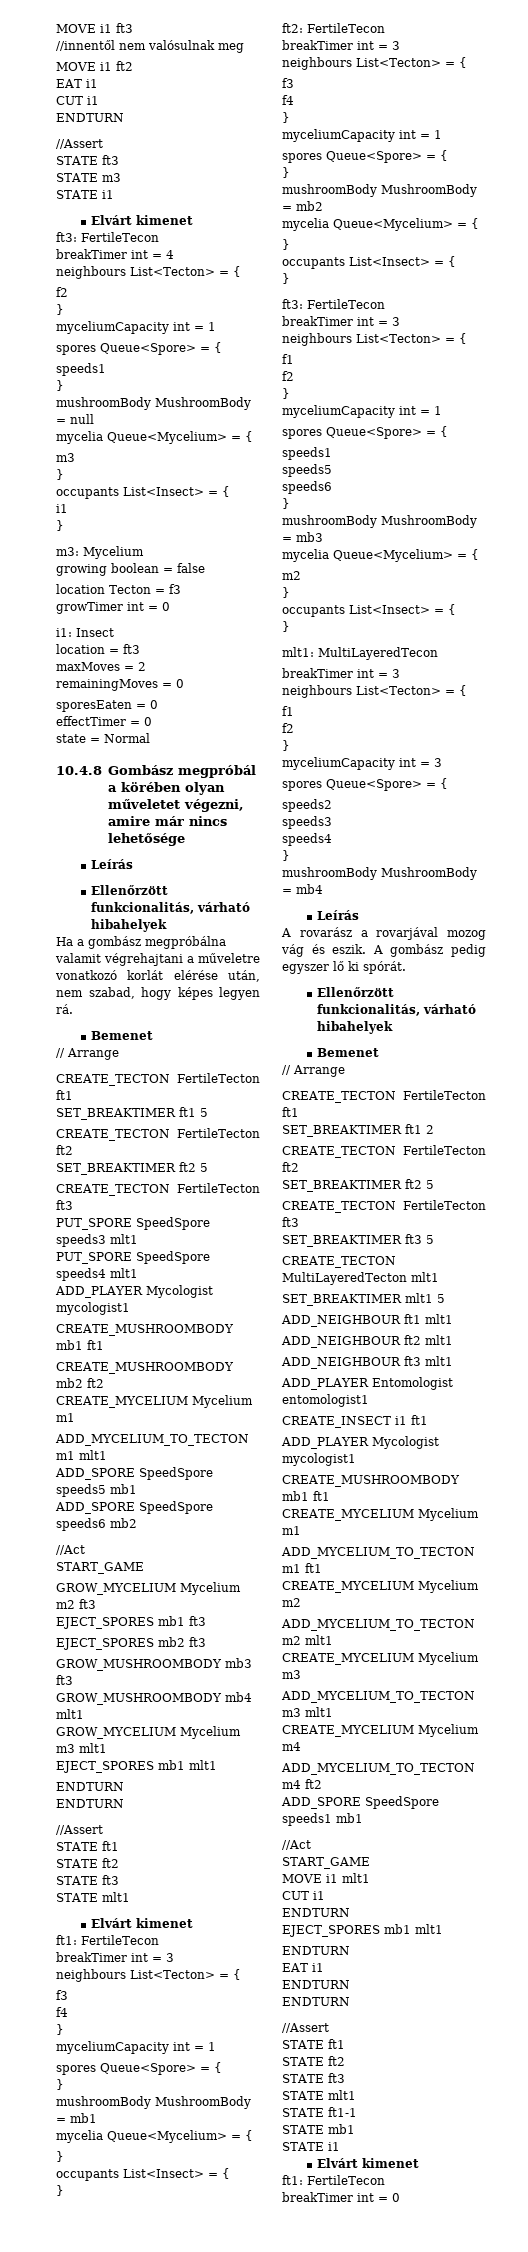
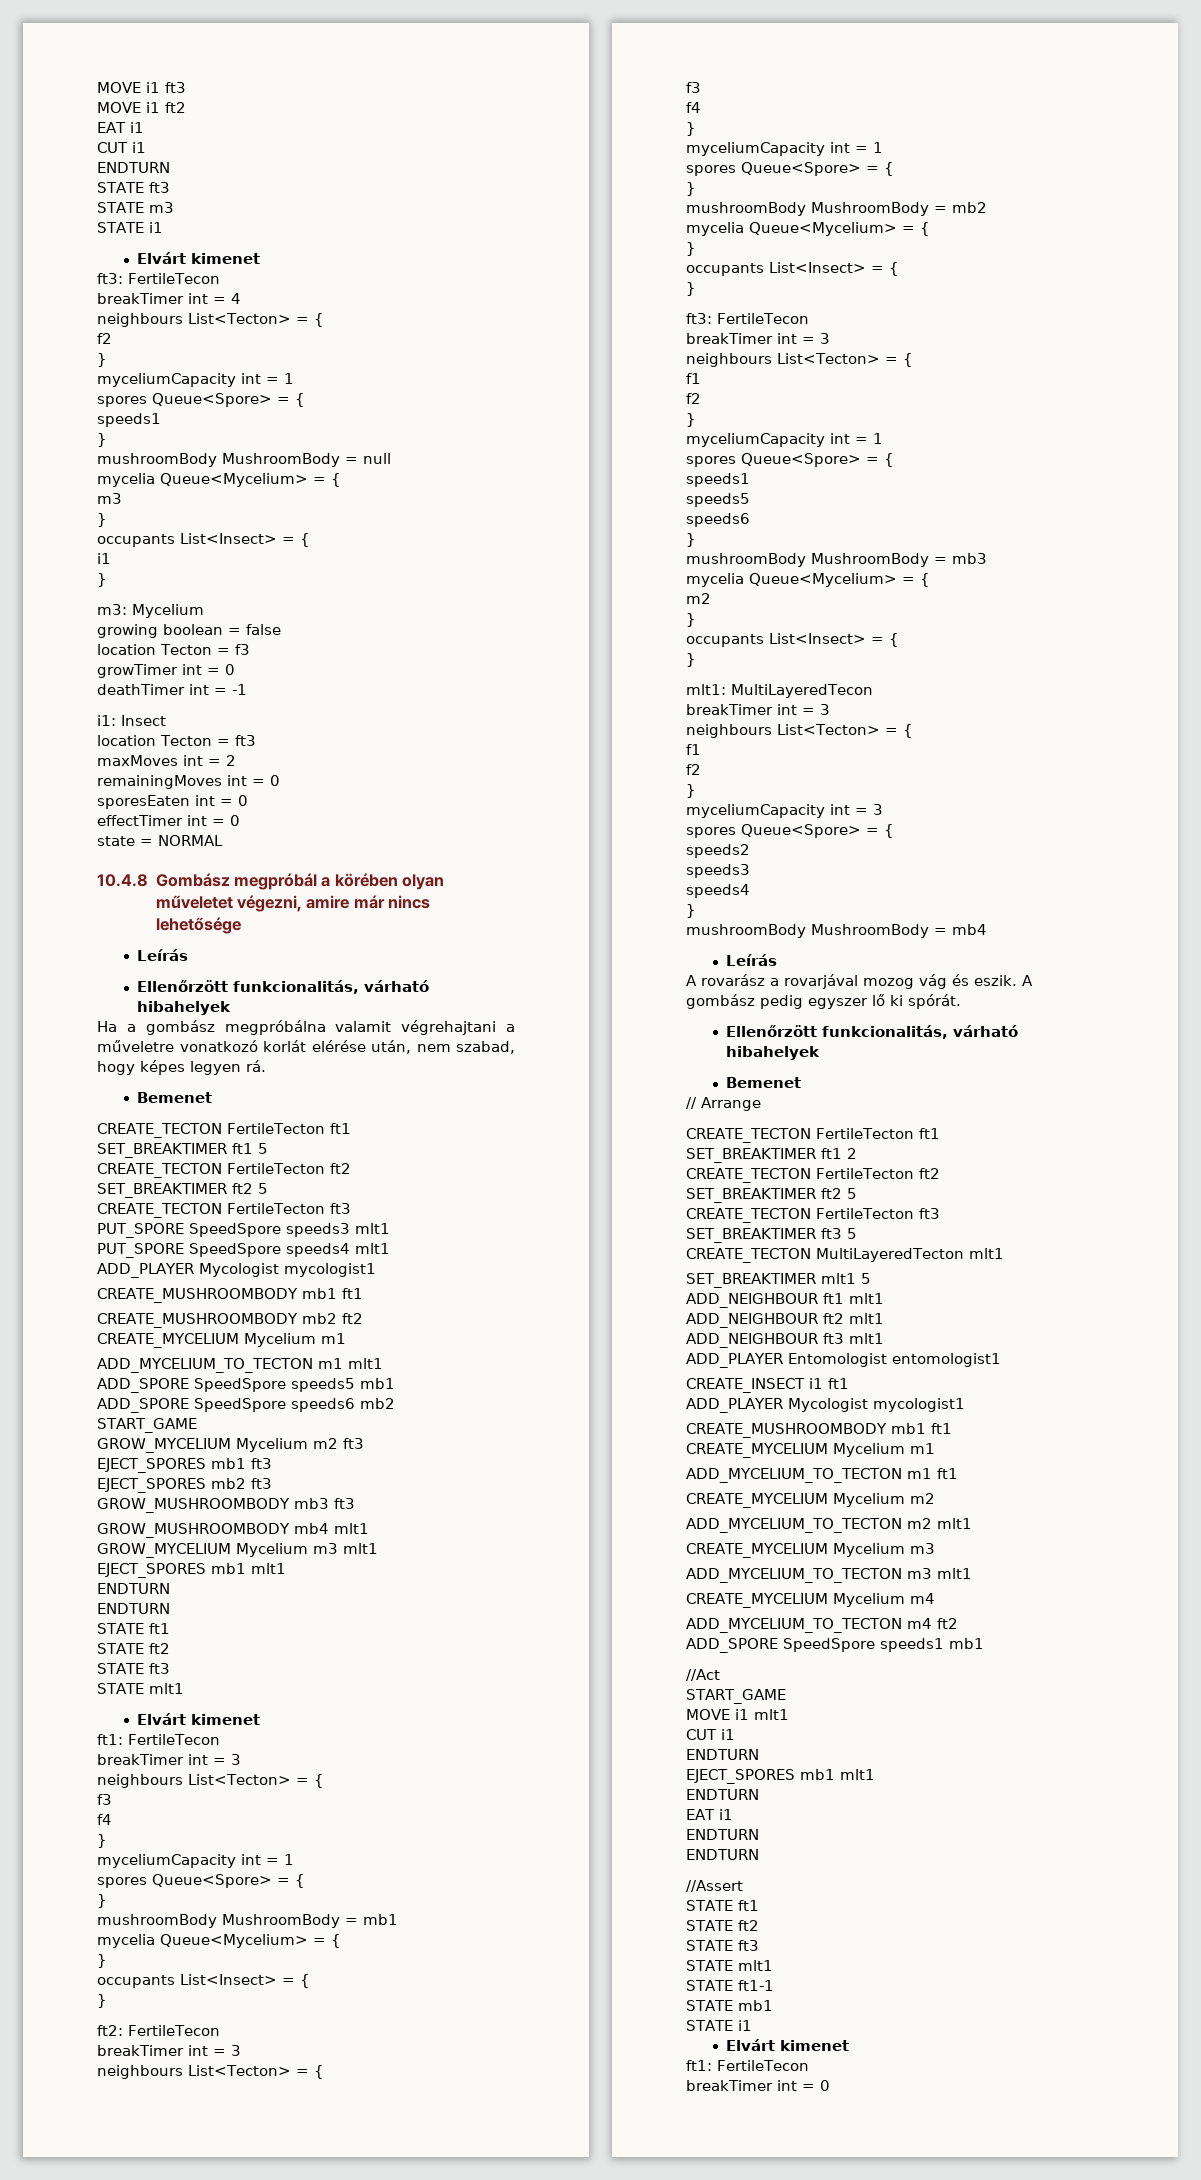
[56,40,244,53] // //innentől nem valósulnak meg -> (186, 87) none
[56,139,103,149] // //Assert -> (170, 167) none
(170, 606) none -> [97,684,247,695] // deathTimer int = -1
(105, 649) none -> [160,735,212,746] Tecton
(120, 666) none -> [183,755,203,766] int
(158, 685) none -> [227,775,247,786] int
(132, 706) none -> [195,795,215,806] int
(126, 721) none -> [187,815,207,826] int
[104,733,150,743] Normal -> [158,835,223,846] NORMAL
[56,1048,119,1060] // // Arrange -> (213, 1097) none
[56,1545,85,1555] // //Act -> (395, 1403) none
[56,1825,103,1835] // //Assert -> (170, 1608) none

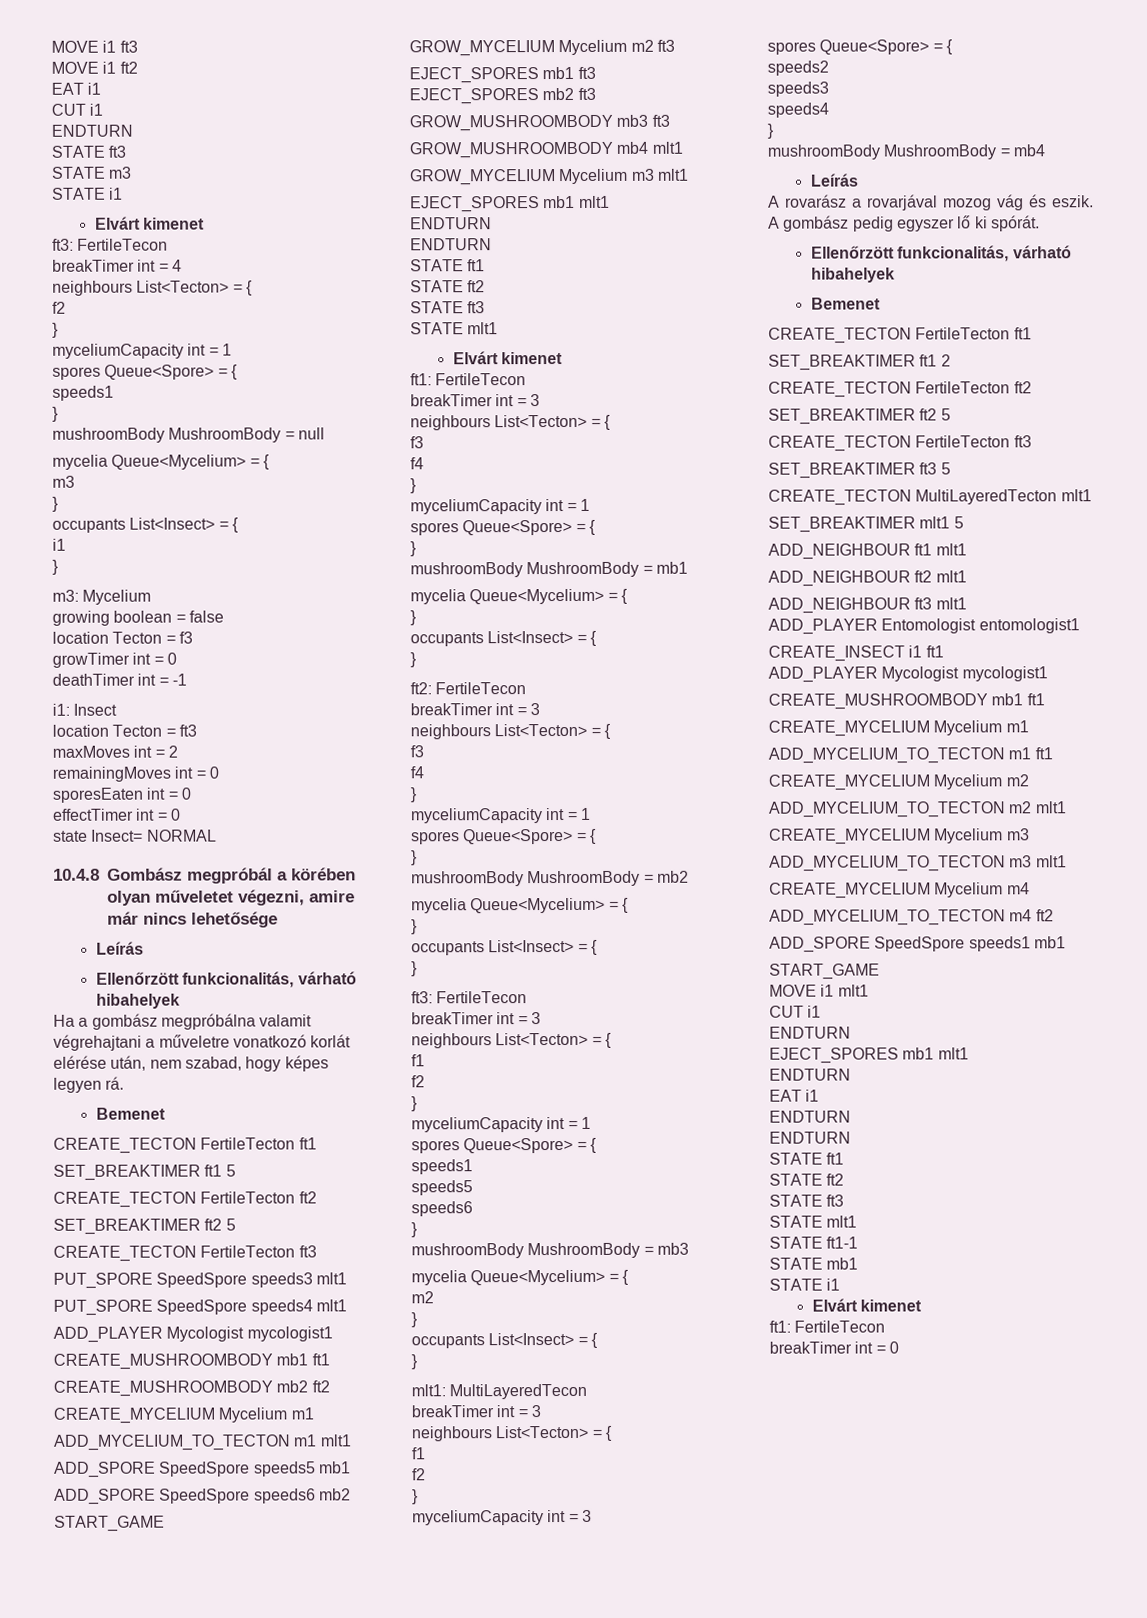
[140,839,153,846] = -> [91,829,144,842] Insect=
[686,1097,761,1111] // // Arrange -> (881, 303) none
[686,1669,720,1681] // //Act -> (1066, 942) none
[686,1880,743,1892] // //Assert -> (851, 1137) none

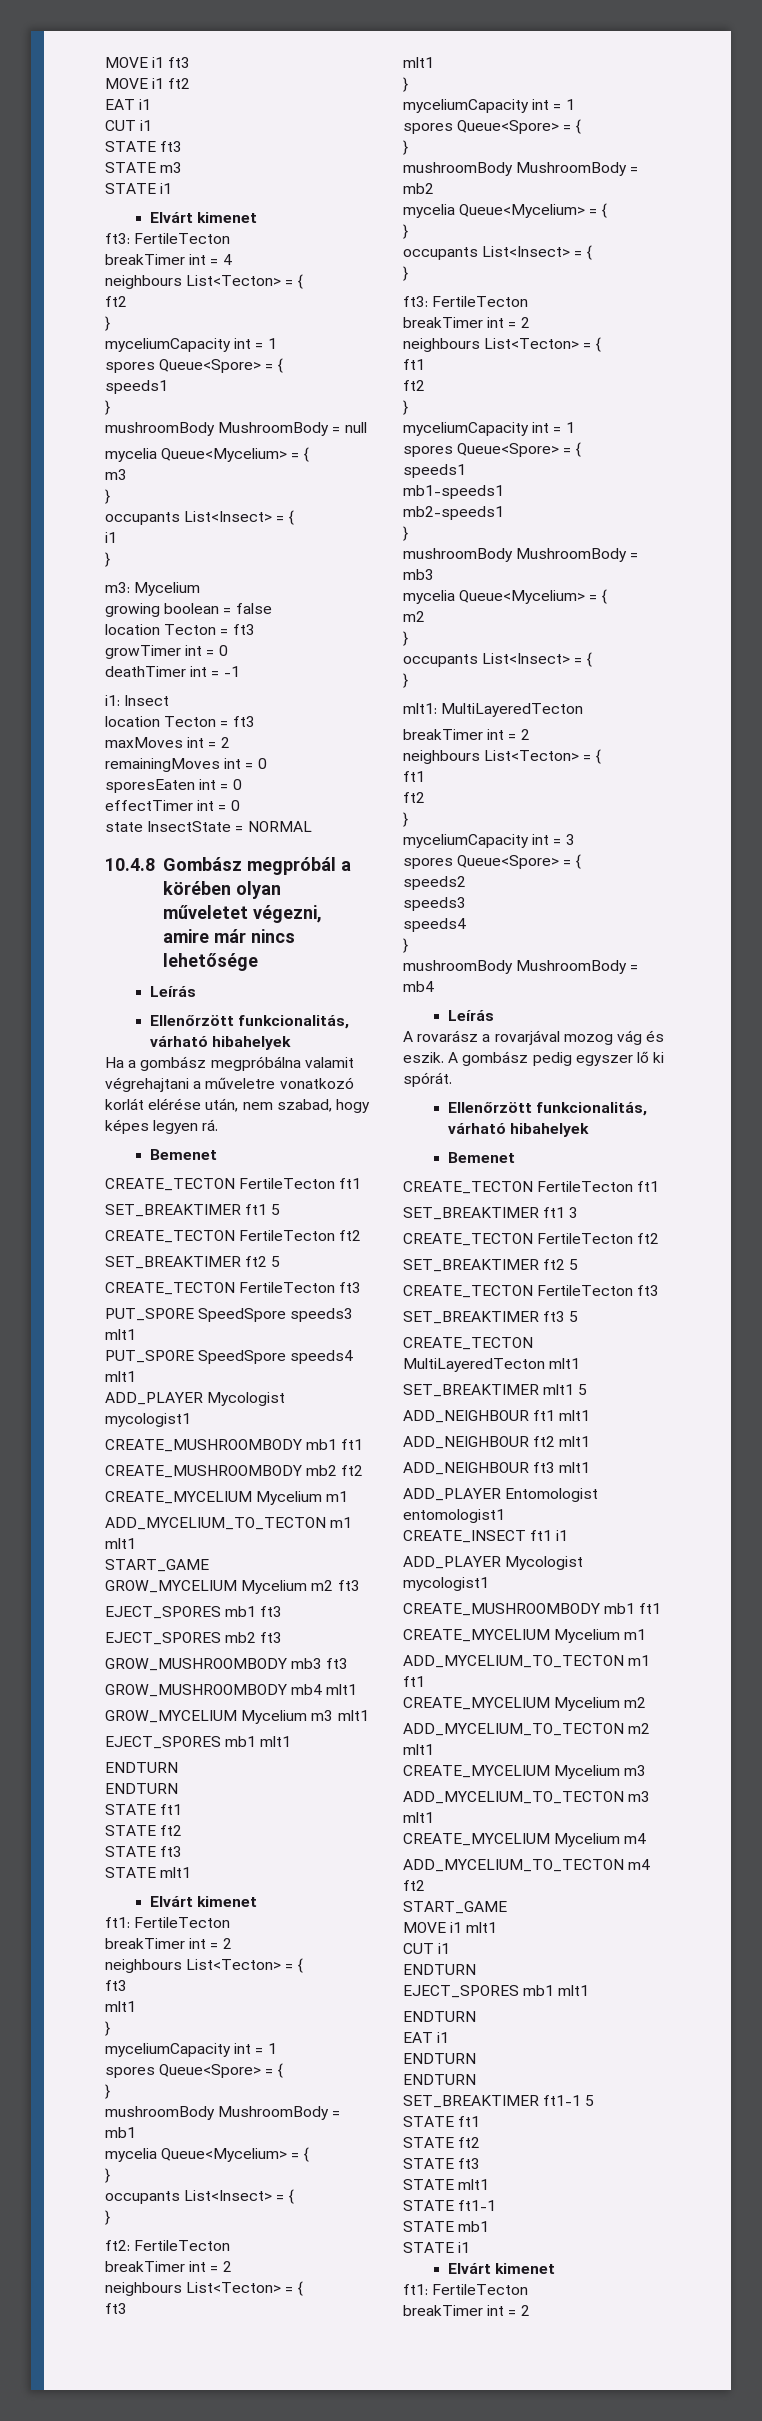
[51,124,133,137] // ENDTURN -> (153, 125) none
[77,238,169,251] FertileTecon -> [134,233,231,244] FertileTecton
[52,301,66,314] f2 -> [105,296,127,307] ft2
[178,631,193,644] f3 -> [232,624,255,635] ft3
[91,829,144,842] Insect= -> [147,821,244,832] InsectState =
[54,1461,351,1478] [54,1488,351,1505] // ADD_SPORE SpeedSpore speeds5 mb1 // ADD_SPORE SpeedSpore speeds6 mb2 -> (136, 1543) none
[435,373,527,386] [410,394,540,407] [410,414,611,431] [410,436,424,449] [410,457,424,470] FertileTecon // breakTimer int = 3 // neighbours List<Tecton> = { // f3 // f4 -> [134,1917,231,1928] [105,1938,232,1949] [105,1958,303,1973] [105,1980,127,1991] [105,2001,136,2012] FertileTecton // breakTimer int = 2 // neighbours List<Tecton> = { // ft3 // mlt1
[435,682,527,695] [410,703,540,716] [410,723,611,740] [410,745,424,758] [410,766,424,779] FertileTecon // breakTimer int = 3 // neighbours List<Tecton> = { // f3 // f4 -> [134,2240,231,2251] [105,2261,232,2272] [105,2281,303,2296] [105,2303,127,2314] [403,57,434,68] FertileTecton // breakTimer int = 2 // neighbours List<Tecton> = { // ft3 // mlt1
[436,991,528,1004] [411,1012,541,1025] [411,1032,612,1049] [411,1054,425,1067] [411,1075,425,1088] FertileTecon // breakTimer int = 3 // neighbours List<Tecton> = { // f1 // f2 -> [432,296,529,307] [403,317,530,328] [403,337,601,352] [403,359,425,370] [403,380,425,391] FertileTecton // breakTimer int = 2 // neighbours List<Tecton> = { // ft1 // ft2
[411,1180,473,1196] [411,1201,473,1217] speeds5 // speeds6 -> [403,485,504,499] [403,506,504,520] mb1-speeds1 // mb2-speeds1
[449,1383,588,1400] [411,1405,541,1418] [411,1425,612,1442] [412,1447,426,1460] [412,1468,426,1481] MultiLayeredTecon // breakTimer int = 3 // neighbours List<Tecton> = { // f1 // f2 -> [441,703,584,717] [403,729,530,740] [403,749,601,764] [403,771,425,782] [403,792,425,803] MultiLayeredTecton // breakTimer int = 2 // neighbours List<Tecton> = { // ft1 // ft2
[940,354,951,367] 2 -> [569,1207,579,1218] 3
[908,645,944,658] i1 ft1 -> [530,1530,569,1541] ft1 i1
[769,936,1066,953] // ADD_SPORE SpeedSpore speeds1 mb1 -> (425, 1885) none
(851, 1137) none -> [403,2095,595,2108] // SET_BREAKTIMER ft1-1 5
[794,1320,886,1333] [769,1341,899,1354] FertileTecon // breakTimer int = 0 -> [432,2284,529,2295] [403,2305,530,2316] FertileTecton // breakTimer int = 2

